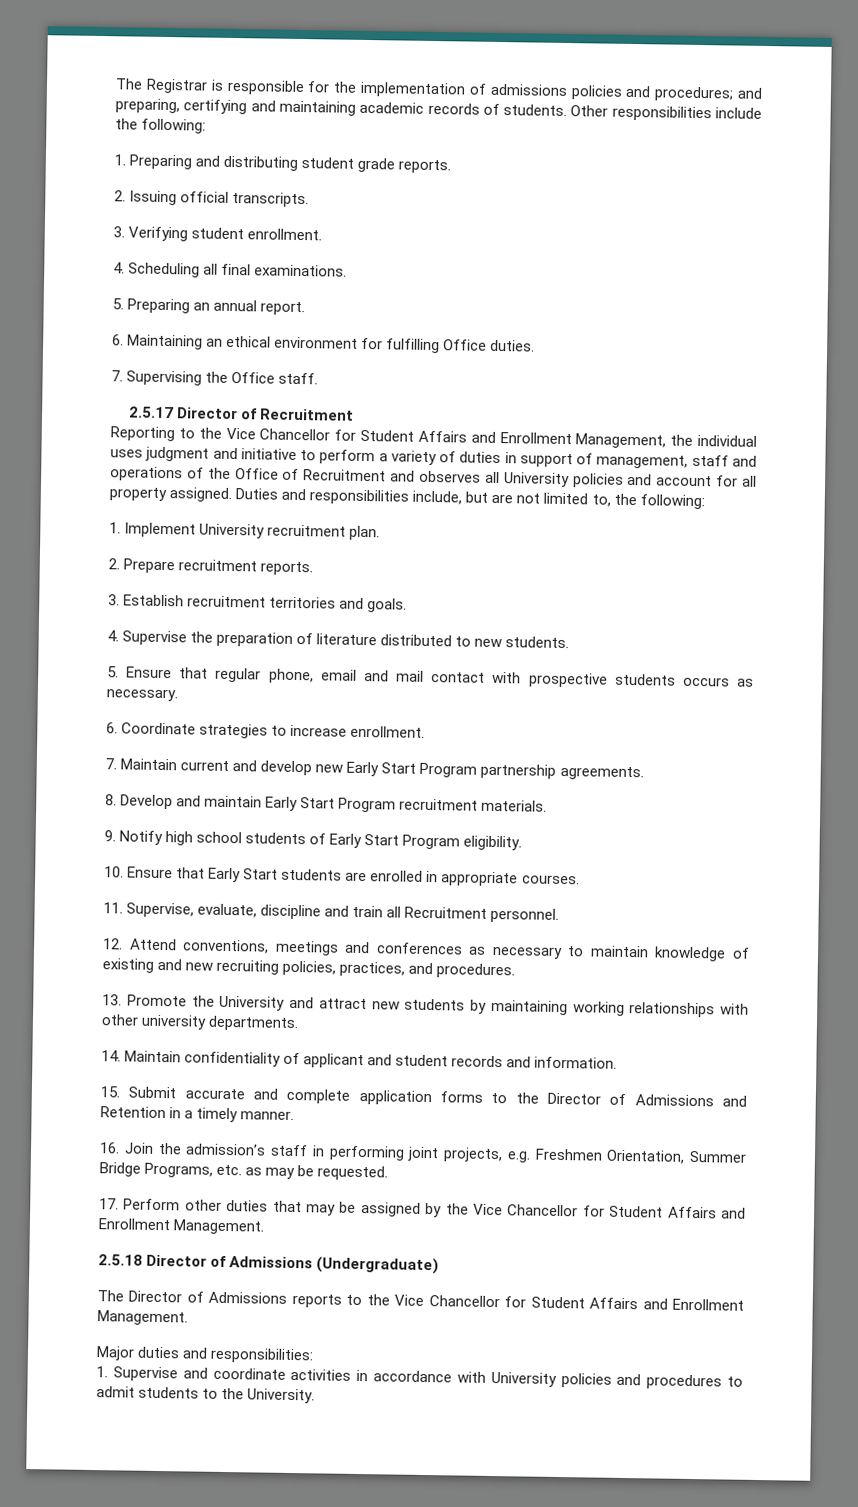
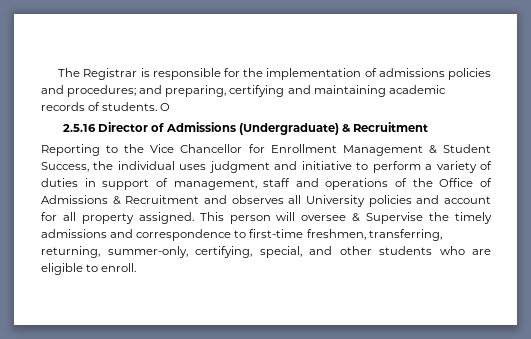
[570,105,762,122] [115,118,207,134] [114,154,452,174] [114,190,310,208] [113,226,323,242] [113,262,348,278] [112,298,306,316] [112,334,536,354] [111,370,319,386] [129,406,258,420] Other responsibilities include the following: // 1. Preparing and distributing student grade reports. // 2. Issuing official transcripts. // 3. Verifying student enrollment. // 4. Scheduling all final examinations. // 5. Preparing an annual report. // 6. Maintaining an ethical environment for fulfilling Office duties. // 7. Supervising the Office staff. // 2.5.17 Director of -> [160,103,171,111] [63,122,351,135] O // 2.5.16 Director of Admissions (Undergraduate) &
[360,429,667,449] Student Affairs and Enrollment Management, -> [270,144,491,156] [41,162,89,172] Enrollment Management & Student Success,
(300, 474) none -> [41,195,121,205] Admissions &
[235,488,705,510] [109,522,381,541] [108,558,314,576] [108,594,408,613] [107,630,570,649] [107,666,754,688] [106,688,178,702] [106,722,426,739] [105,758,644,781] [105,794,548,813] [104,830,523,851] [104,866,580,887] [103,902,560,923] [103,938,750,962] [102,958,516,979] [102,994,749,1018] [101,1014,300,1032] [101,1050,618,1069] [100,1086,747,1107] [100,1106,295,1123] [99,1142,747,1164] [99,1162,389,1181] [99,1198,746,1219] [98,1218,265,1235] [98,1254,440,1275] [97,1290,744,1311] [97,1310,188,1326] [96,1346,315,1364] [96,1366,744,1390] [96,1386,316,1404] Duties and responsibilities include, but are not limited to, the following: // 1. Implement University recruitment plan. // 2. Prepare recruitment reports. // 3. Establish recruitment territories and goals. // 4. Supervise the preparation of literature distributed to new students. // 5. Ensure that regular phone, email and mail contact with prospective students occurs as necessary. // 6. Coordinate strategies to increase enrollment. // 7. Maintain current and develop new Early Start Program partnership agreements. // 8. Develop and maintain Early Start Program recruitment materials. // 9. Notify high school students of Early Start Program eligibility. // 10. Ensure that Early Start students are enrolled in appropriate courses. // 11. Supervise, evaluate, discipline and train all Recruitment personnel. // 12. Attend conventions, meetings and conferences as necessary to maintain knowledge of existing and new recruiting policies, practices, and procedures. // 13. Promote the University and attract new students by maintaining working relationships with other university departments. // 14. Maintain confidentiality of applicant and student records and information. // 15. Submit accurate and complete application forms to the Director of Admissions and Retention in a timely manner. // 16. Join the admission’s staff in performing joint projects, e.g. Freshmen Orientation, Summer Bridge Programs, etc. as may be requested. // 17. Perform other duties that may be assigned by the Vice Chancellor for Student Affairs and Enrollment Management. // 2.5.18 Director of Admissions (Undergraduate) // The Director of Admissions reports to the Vice Chancellor for Student Affairs and Enrollment Management. // Major duties and responsibilities: // 1. Supervise and coordinate activities in accordance with University policies and procedures to admit students to the University. -> [199,212,492,224] [41,229,442,241] [41,246,491,258] [41,263,137,275] This person will oversee & Supervise the timely admissions and correspondence to first-time freshmen, transferring, returning, summer-only, certifying, special, and other students who are eligible to enroll.

